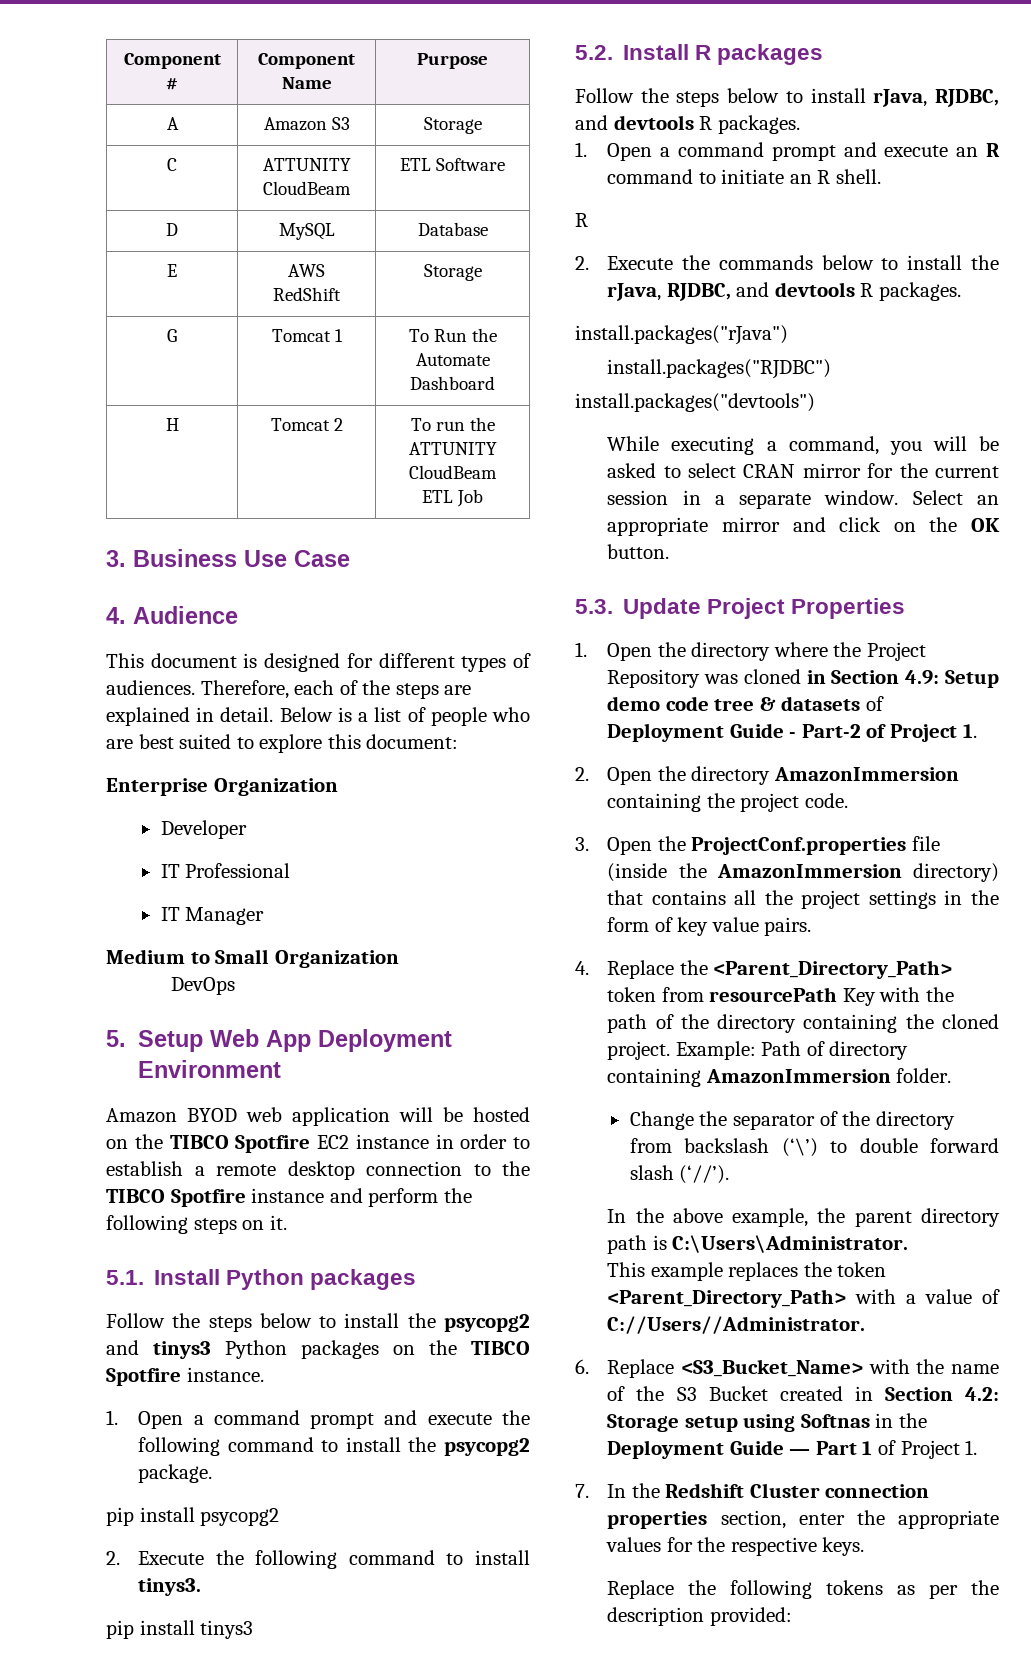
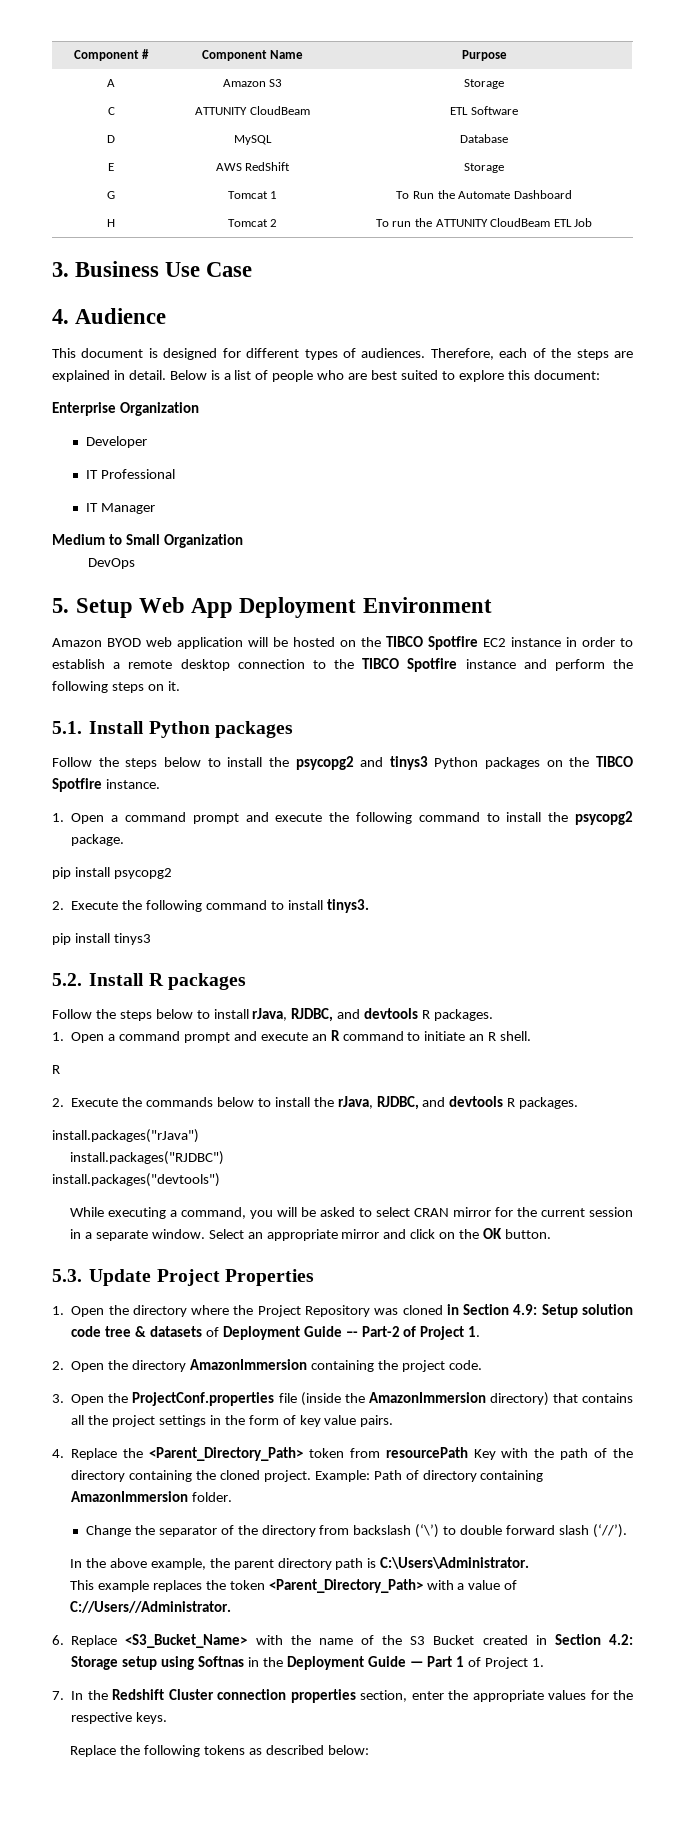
[607,696,661,711] demo -> [582,1304,634,1315] solution
[789,732,797,738] - -> [345,1331,358,1337] –-
[929,1580,999,1599] [607,1607,792,1626] per the description provided: -> [265,1745,369,1755] described below:

